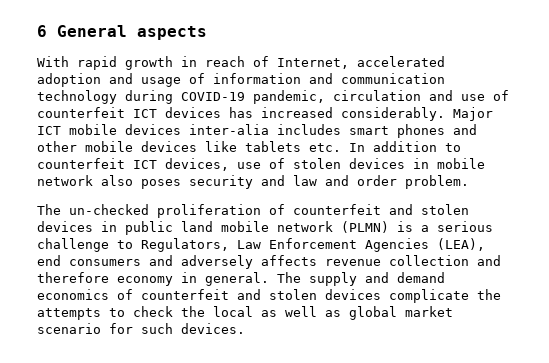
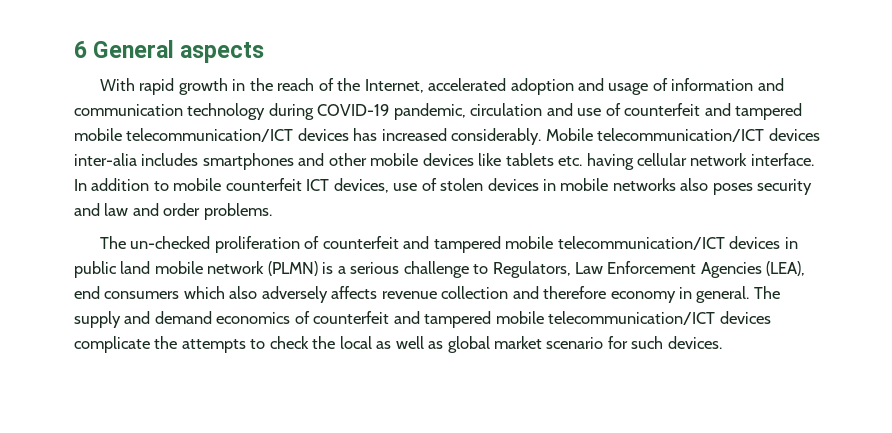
(197, 61) none -> [249,78,273,91] the
(269, 61) none -> [337,78,361,91] the
[133,109,157,118] ICT -> [704,103,803,120] [74,128,294,142] and tampered mobile telecommunication/ICT
[453,107,493,121] [37,124,117,135] Major ICT mobile -> [545,128,765,142] Mobile telecommunication/ICT
[349,124,445,138] smart phones -> [202,153,294,170] smartphones
(341, 147) none -> [586,153,814,170] having cellular network interface.
(461, 147) none -> [173,178,222,191] mobile
[37,175,93,186] network -> [612,178,676,191] networks
[405,175,469,189] problem. -> [203,203,272,220] problems.
[421,204,469,215] stolen -> [433,236,725,253] tampered mobile telecommunication/ICT
[149,255,173,266] and -> [183,286,258,299] which also
[269,289,317,300] stolen -> [424,311,716,328] tampered mobile telecommunication/ICT

